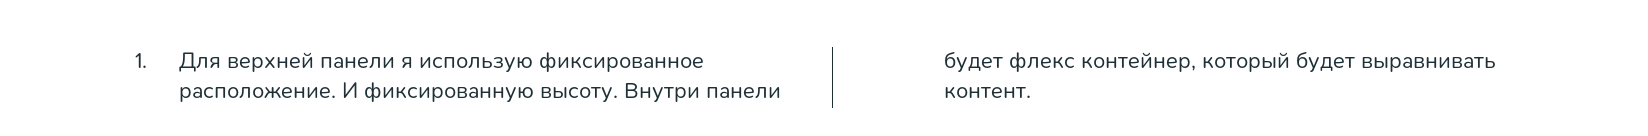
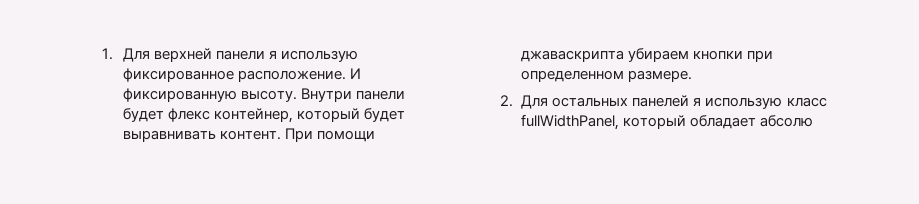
(1031, 92) none -> [285,128,376,142] [521,48,774,62] [521,70,693,82] [500,95,827,109] [521,114,814,130] При помощи джаваскрипта убираем кнопки при определенном размере. // 2. Для остальных панелей я использую класс fullWidthPanel, который обладает абсолю

